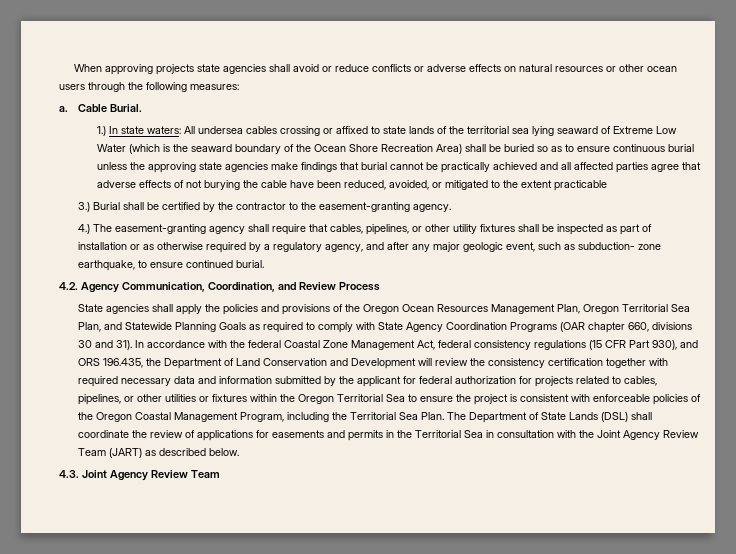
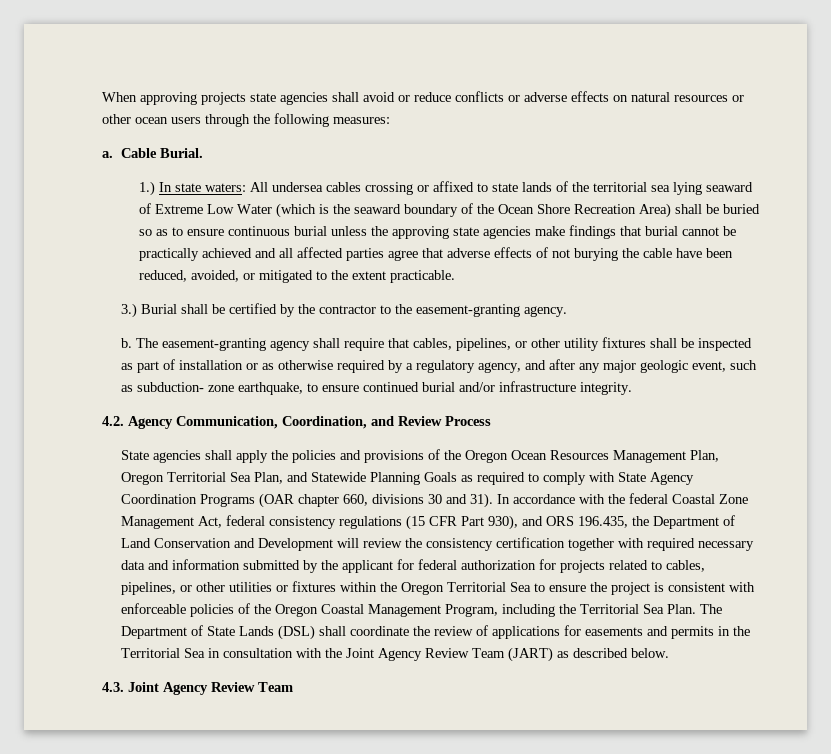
[553,180,607,191] practicable -> [390,270,456,283] practicable.
[77,224,90,234] 4.) -> [120,338,132,348] b.
[235,260,264,268] burial. -> [421,381,632,395] burial and/or infrastructure integrity.

